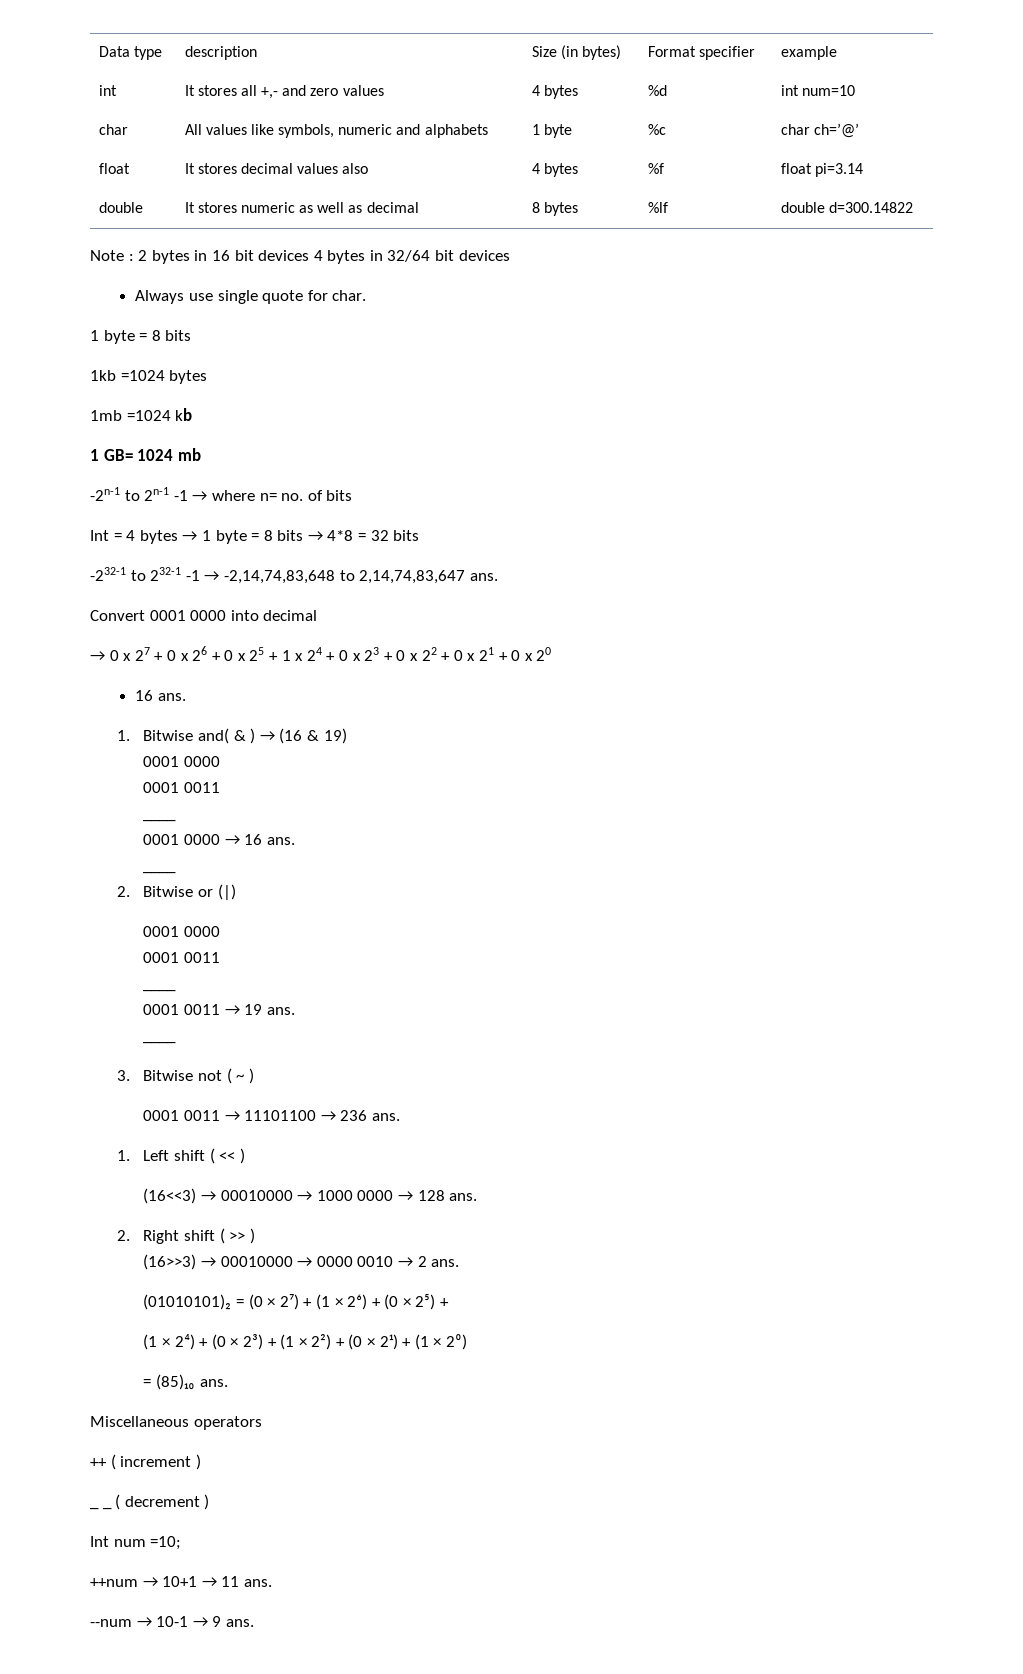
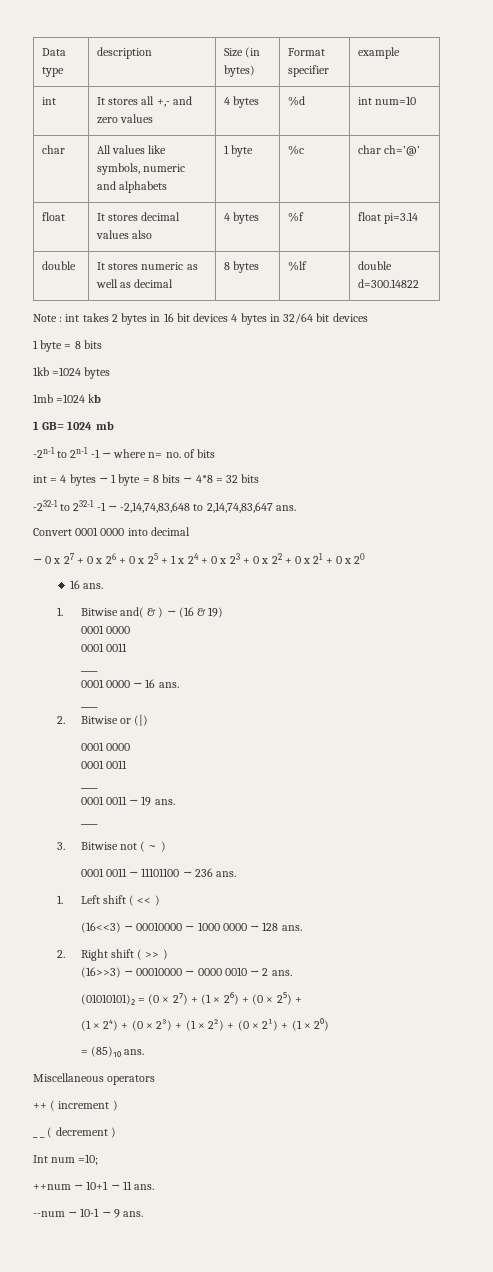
(134, 257) none -> [65,313,109,322] int takes
[135,290,367,304] // Always use single quote for char. -> (368, 317) none
[90,530,109,541] Int -> [33,475,47,483] int

